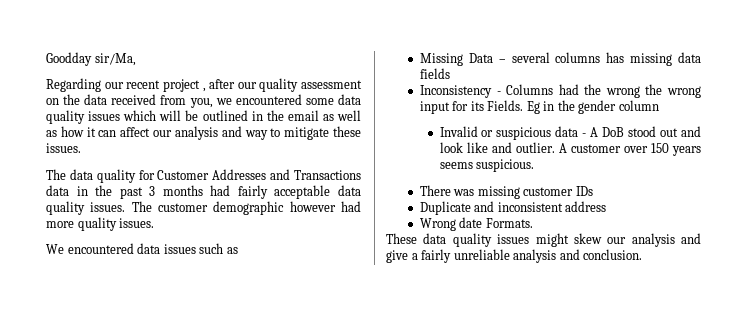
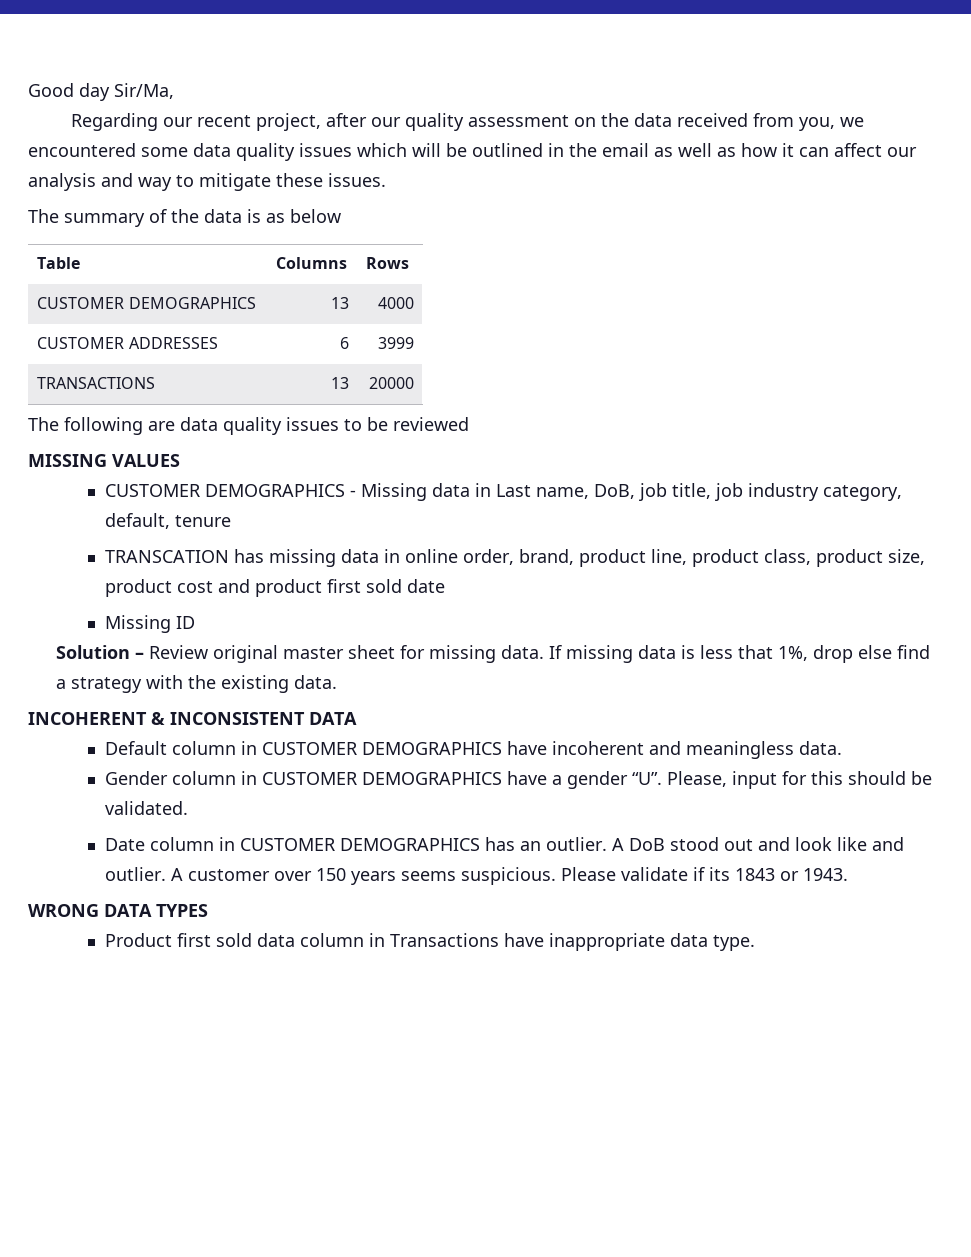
[46,52,136,66] Goodday sir/Ma, -> [28,83,174,101] Good day Sir/Ma,
[162,79,206,92] project , -> [255,113,321,131] project,
[69,169,361,183] [46,185,361,199] [46,201,361,215] [46,217,155,231] [46,243,238,254] [419,52,701,66] [419,68,450,79] [419,84,701,98] [419,100,659,114] [439,126,587,140] data quality for Customer Addresses and Transactions data in the past 3 months had fairly acceptable data quality issues. The customer demographic however had more quality issues. // We encountered data issues such as // Missing Data – several columns has missing data fields // Inconsistency - Columns had the wrong the wrong input for its Fields. Eg in the gender column // Invalid or suspicious data - -> [64,209,341,227] [37,257,81,269] [276,257,348,269] [366,257,410,269] [37,297,256,309] [330,297,349,309] [377,297,414,309] [37,337,218,349] [339,337,349,349] [377,337,414,349] [37,377,156,389] [330,377,349,389] [368,377,414,389] [28,417,469,435] [28,454,180,467] [104,483,902,501] [104,513,231,529] [104,549,925,567] [104,579,445,597] [104,615,195,633] [56,645,931,663] [56,675,338,693] [28,712,357,725] [104,741,842,759] [104,771,932,789] [104,801,188,815] [104,837,607,851] summary of the data is as below // Table | Columns | Rows // CUSTOMER DEMOGRAPHICS | 13 | 4000 // CUSTOMER ADDRESSES | 6 | 3999 // TRANSACTIONS | 13 | 20000 // The following are data quality issues to be reviewed // MISSING VALUES // CUSTOMER DEMOGRAPHICS - Missing data in Last name, DoB, job title, job industry category, default, tenure // TRANSCATION has missing data in online order, brand, product line, product class, product size, product cost and product first sold date // Missing ID // Solution – Review original master sheet for missing data. If missing data is less that 1%, drop else find a strategy with the existing data. // INCOHERENT & INCONSISTENT DATA // Default column in CUSTOMER DEMOGRAPHICS have incoherent and meaningless data. // Gender column in CUSTOMER DEMOGRAPHICS have a gender “U”. Please, input for this should be validated. // Date column in CUSTOMER DEMOGRAPHICS has an outlier.
[419,185,593,199] [419,201,607,215] [419,217,533,231] [386,233,701,247] [386,249,643,263] // There was missing customer IDs // Duplicate and inconsistent address // Wrong date Formats. // These data quality issues might skew our analysis and give a fairly unreliable analysis and conclusion. -> [560,867,848,881] [28,904,208,917] [104,933,755,951] Please validate if its 1843 or 1943. // WRONG DATA TYPES // Product first sold data column in Transactions have inappropriate data type.

